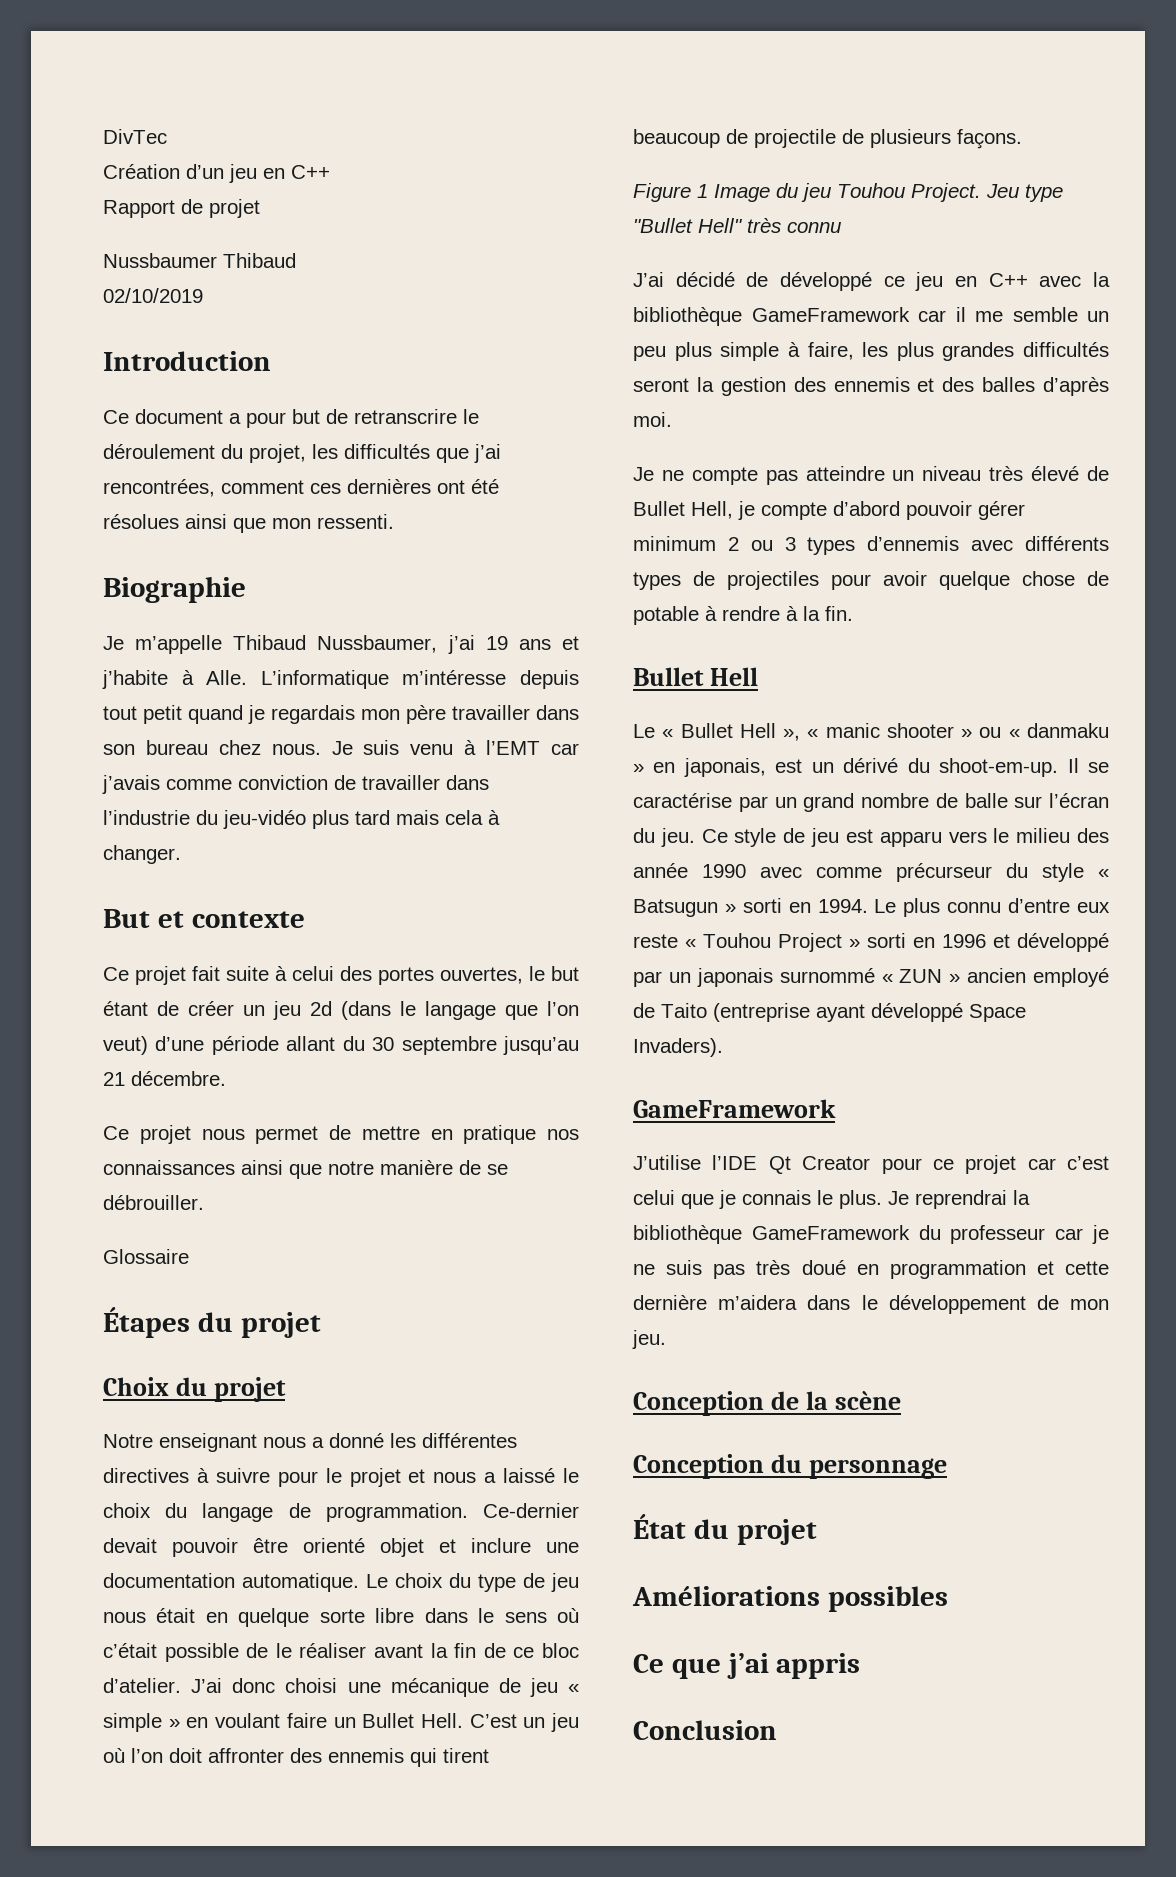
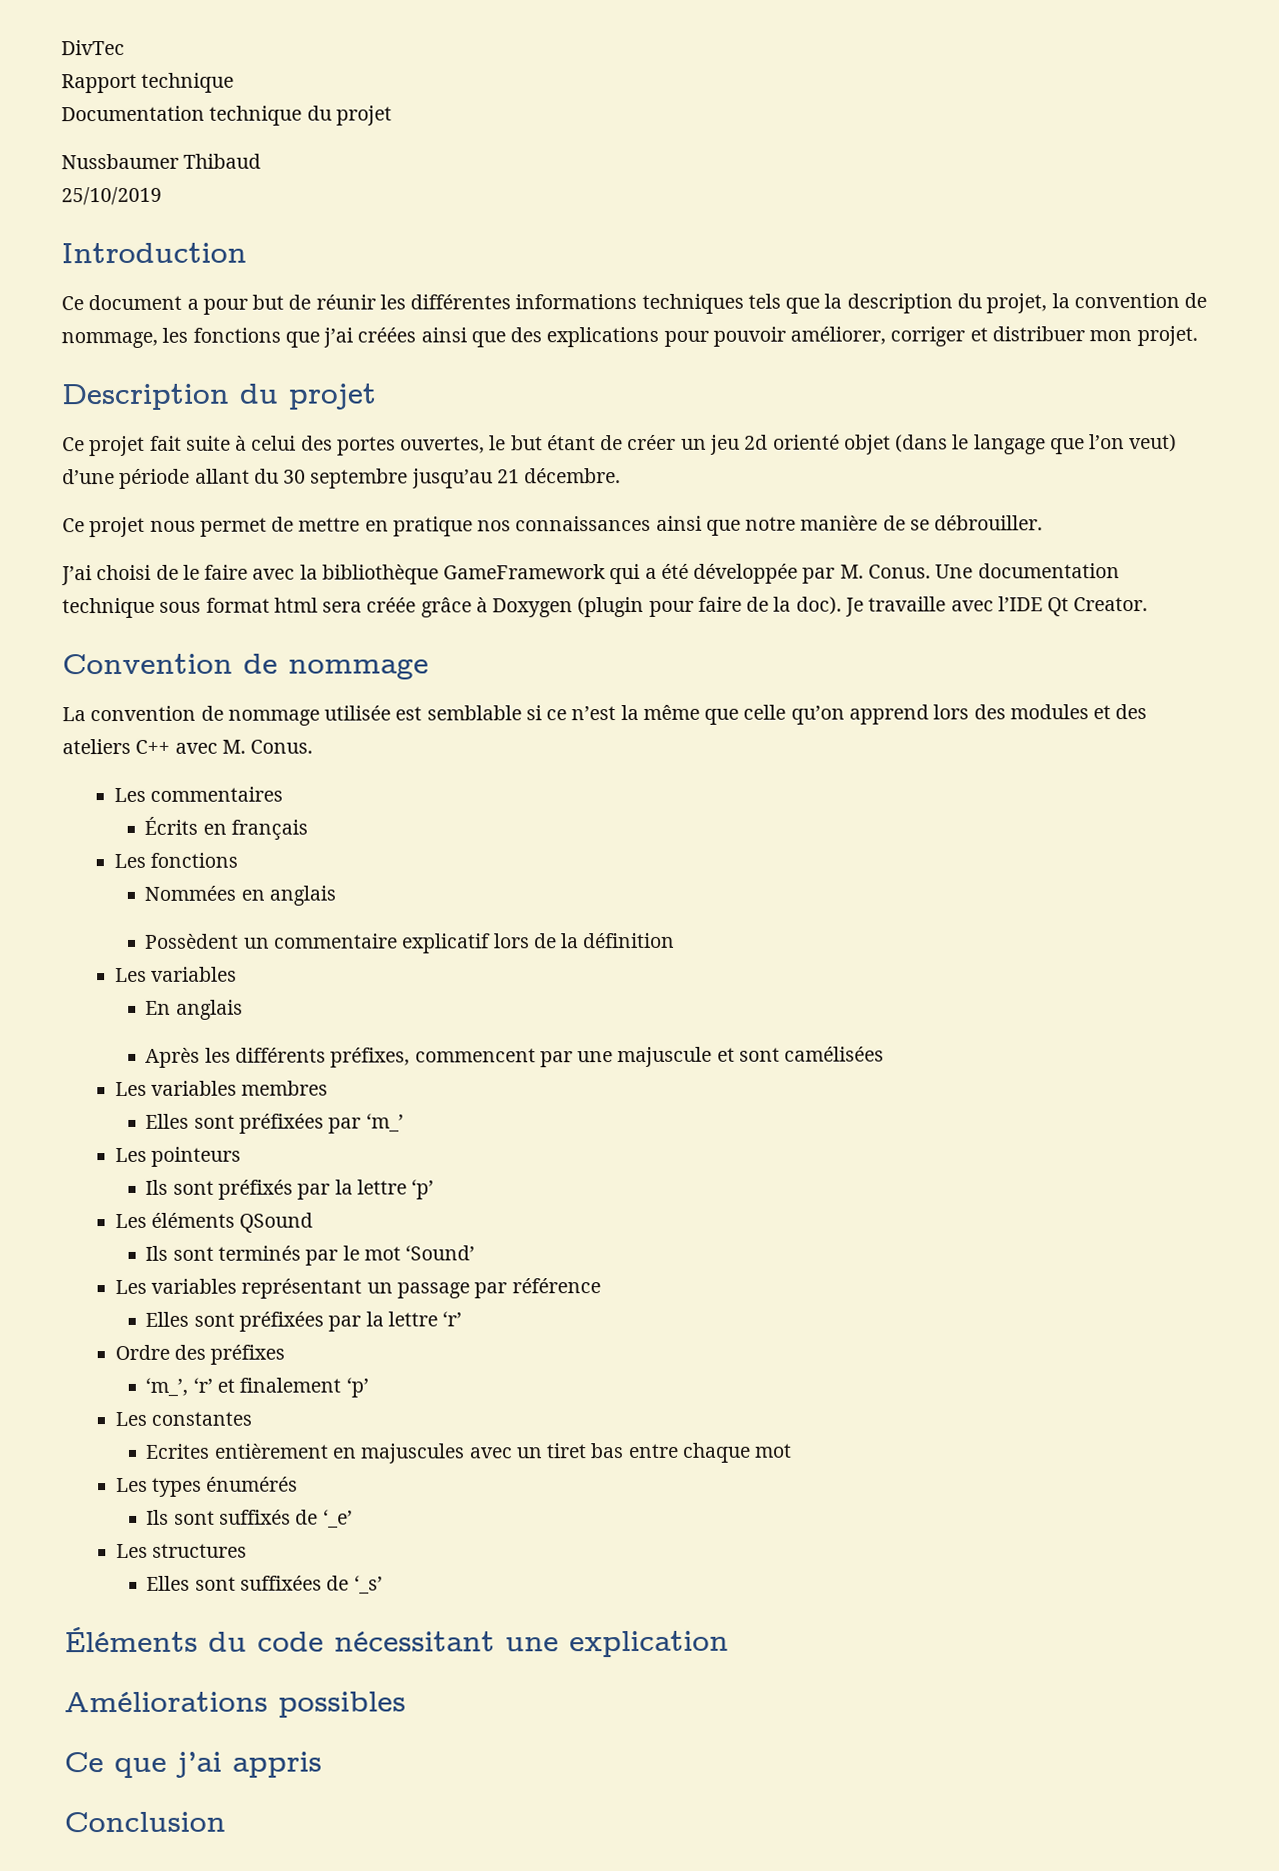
[103,164,330,183] [103,199,203,218] Création d’un jeu en C++ // Rapport de -> [61,72,235,94] [61,105,332,126] Rapport technique // Documentation technique du
[103,288,203,303] 02/10/2019 -> [61,186,162,206] 25/10/2019
[354,409,479,424] [103,444,501,463] [103,479,499,497] [103,514,394,533] [103,576,246,603] [103,635,580,654] [102,670,579,689] [103,705,579,724] [103,740,580,755] [102,775,489,794] [103,810,500,829] [103,845,181,864] [103,909,305,928] retranscrire le déroulement du projet, les difficultés que j’ai rencontrées, comment ces dernières ont été résolues ainsi que mon ressenti. // Biographie // Je m’appelle Thibaud Nussbaumer, j’ai 19 ans et j’habite à Alle. L’informatique m’intéresse depuis tout petit quand je regardais mon père travailler dans son bureau chez nous. Je suis venu à l’EMT car j’avais comme conviction de travailler dans l’industrie du jeu-vidéo plus tard mais cela à changer. // But et contexte -> [315,292,1208,314] [61,325,1198,349] [61,383,376,411] réunir les différentes informations techniques tels que la description du projet, la convention de nommage, les fonctions que j’ai créées ainsi que des explications pour pouvoir améliorer, corriger et distribuer mon projet. // Description du projet
(332, 1008) none -> [772,434,891,455] orienté objet
[103,1249,189,1264] [103,1307,321,1338] [103,1377,287,1402] [103,1433,517,1452] [103,1468,579,1487] [103,1503,579,1522] [103,1538,579,1557] [103,1573,579,1592] [103,1608,580,1627] [103,1643,580,1662] [103,1678,579,1697] [103,1713,579,1732] [103,1748,489,1767] [633,129,1022,149] [633,183,1063,202] [633,218,841,233] [633,272,1110,291] [633,307,1109,326] [633,342,1109,361] [633,377,1109,396] [633,412,672,427] [633,466,1109,485] [633,501,1025,520] [633,536,1109,555] [633,571,1109,590] [633,606,853,625] [633,667,759,686] [633,723,1109,741] [633,758,1109,777] [633,793,1109,812] [633,828,1109,847] [633,863,1109,882] [633,898,1110,917] [633,933,1109,952] [633,968,1109,987] [633,1003,1026,1022] [633,1038,723,1057] [633,1099,836,1118] [633,1155,1109,1174] [633,1190,1030,1209] [633,1225,1109,1244] [633,1260,1109,1279] [633,1295,1109,1314] [632,1330,666,1349] [633,1391,902,1416] [633,1454,948,1479] [633,1514,817,1545] Glossaire // Étapes du projet // Choix du projet // Notre enseignant nous a donné les différentes directives à suivre pour le projet et nous a laissé le choix du langage de programmation. Ce-dernier devait pouvoir être orienté objet et inclure une documentation automatique. Le choix du type de jeu nous était en quelque sorte libre dans le sens où c’était possible de le réaliser avant la fin de ce bloc d’atelier. J’ai donc choisi une mécanique de jeu « simple » en voulant faire un Bullet Hell. C’est un jeu où l’on doit affronter des ennemis qui tirent beaucoup de projectile de plusieurs façons. // Figure 1 Image du jeu Touhou Project. Jeu type "Bullet Hell" très connu // J’ai décidé de développé ce jeu en C++ avec la bibliothèque GameFramework car il me semble un peu plus simple à faire, les plus grandes difficultés seront la gestion des ennemis et des balles d’après moi. // Je ne compte pas atteindre un niveau très élevé de Bullet Hell, je compte d’abord pouvoir gérer minimum 2 ou 3 types d’ennemis avec différents types de projectiles pour avoir quelque chose de potable à rendre à la fin. // Bullet Hell // Le « Bullet Hell », « manic shooter » ou « danmaku » en japonais, est un dérivé du shoot-em-up. Il se caractérise par un grand nombre de balle sur l’écran du jeu. Ce style de jeu est apparu vers le milieu des année 1990 avec comme précurseur du style « Batsugun » sorti en 1994. Le plus connu d’entre eux reste « Touhou Project » sorti en 1996 et développé par un japonais surnommé « ZUN » ancien employé de Taito (entreprise ayant développé Space Invaders). // GameFramework // J’utilise l’IDE Qt Creator pour ce projet car c’est celui que je connais le plus. Je reprendrai la bibliothèque GameFramework du professeur car je ne suis pas très doué en programmation et cette dernière m’aidera dans le développement de mon jeu. // Conception de la scène // Conception du personnage // État du projet -> [61,563,1120,586] [62,596,1149,619] [62,653,429,680] [62,704,1148,726] [62,738,314,755] [113,786,284,803] [144,816,308,841] [113,852,239,869] [144,885,336,906] [144,932,676,954] [114,966,238,983] [145,999,243,1020] [145,1046,885,1068] [114,1080,329,1097] [145,1113,404,1134] [114,1146,242,1167] [145,1179,435,1200] [114,1212,314,1233] [145,1245,476,1266] [114,1278,601,1299] [145,1311,463,1332] [114,1344,286,1365] [145,1377,369,1398] [114,1411,253,1427] [145,1442,793,1464] [115,1476,299,1497] [146,1509,353,1529] [115,1543,248,1559] [146,1575,383,1595] [64,1626,729,1658] J’ai choisi de le faire avec la bibliothèque GameFramework qui a été développée par M. Conus. Une documentation technique sous format html sera créée grâce à Doxygen (plugin pour faire de la doc). Je travaille avec l’IDE Qt Creator. // Convention de nommage // La convention de nommage utilisée est semblable si ce n’est la même que celle qu’on apprend lors des modules et des ateliers C++ avec M. Conus. // Les commentaires // Écrits en français // Les fonctions // Nommées en anglais // Possèdent un commentaire explicatif lors de la définition // Les variables // En anglais // Après les différents préfixes, commencent par une majuscule et sont camélisées // Les variables membres // Elles sont préfixées par ‘m_’ // Les pointeurs // Ils sont préfixés par la lettre ‘p’ // Les éléments QSound // Ils sont terminés par le mot ‘Sound’ // Les variables représentant un passage par référence // Elles sont préfixées par la lettre ‘r’ // Ordre des préfixes // ‘m_’, ‘r’ et finalement ‘p’ // Les constantes // Ecrites entièrement en majuscules avec un tiret bas entre chaque mot // Les types énumérés // Ils sont suffixés de ‘_e’ // Les structures // Elles sont suffixées de ‘_s’ // Éléments du code nécessitant une explication

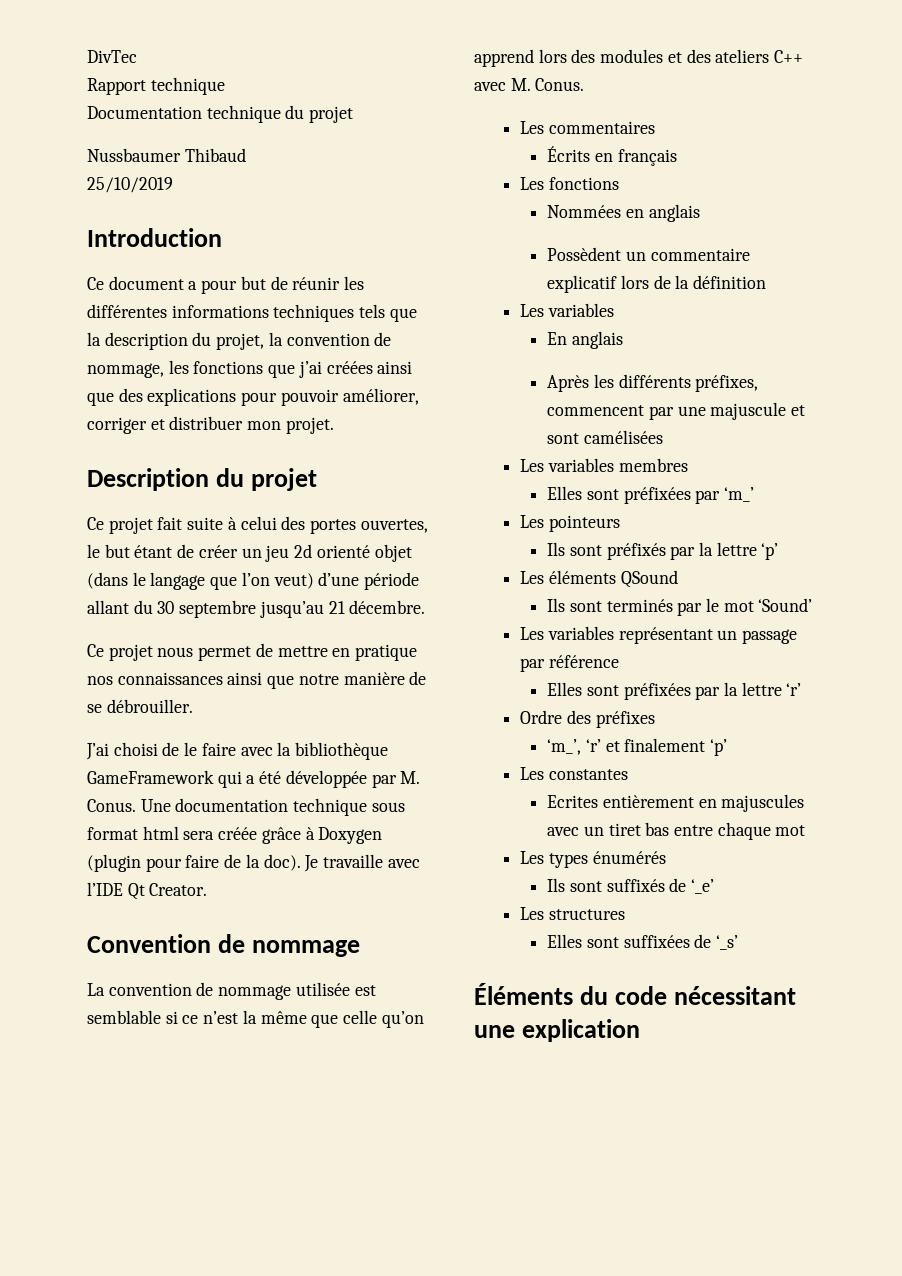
[64,1691,406,1718] [64,1751,322,1779] [64,1811,226,1833] // Améliorations possibles // Ce que j’ai appris // Conclusion -> (640, 1030) none

